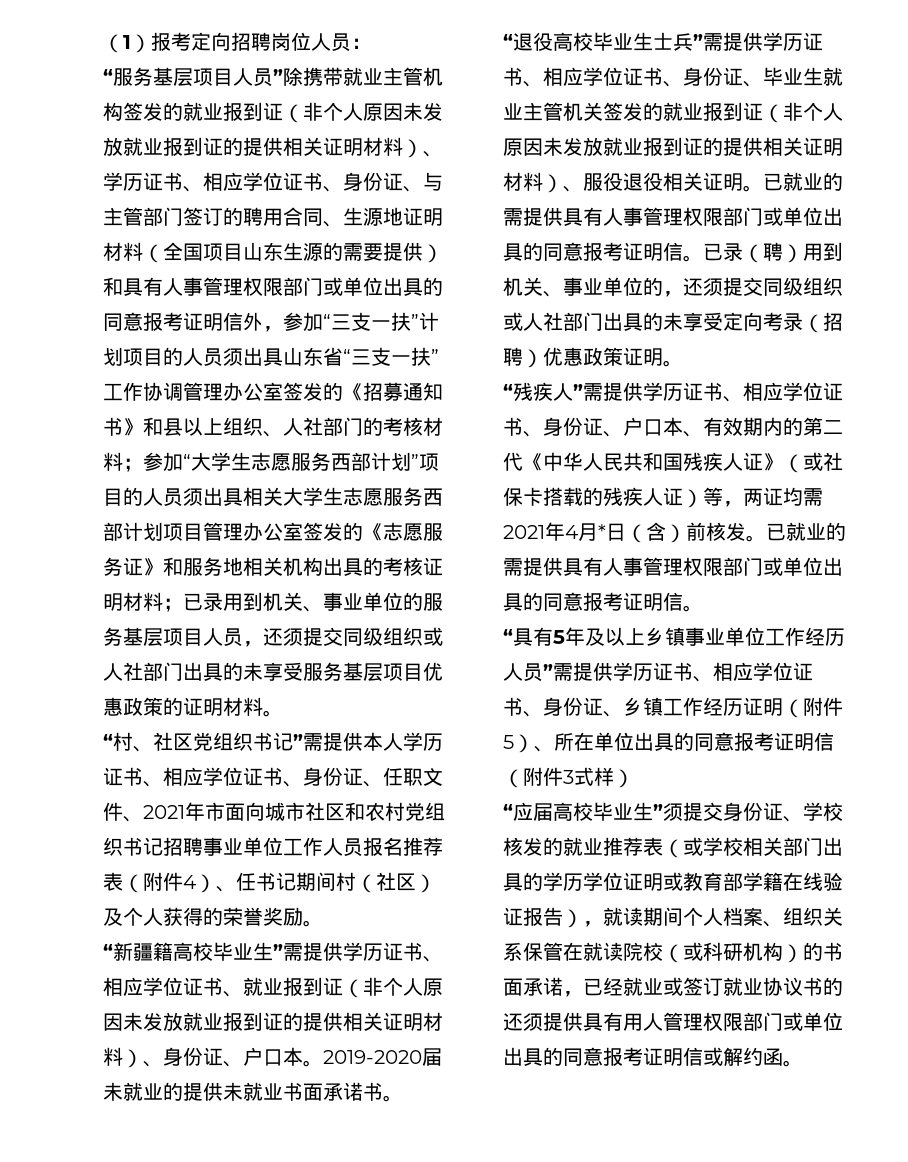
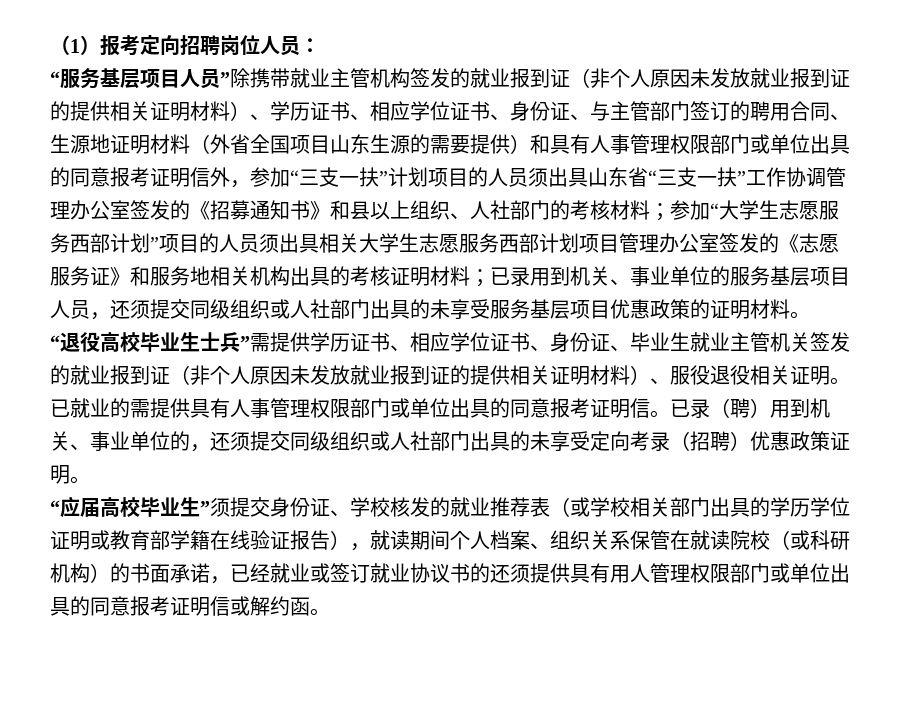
(163, 253) none -> [210,134,250,154] 外省
[103,732,443,752] [103,767,443,787] [103,802,445,822] [103,837,443,857] [103,872,436,893] [103,907,323,927] [103,942,443,962] [103,977,443,998] [103,1012,443,1031] [103,1047,442,1068] [103,1082,403,1102] // “村、社区党组织书记”需提供本人学历证书、相应学位证书、身份证、任职文件、2021年市面向城市社区和农村党组织书记招聘事业单位工作人员报名推荐表（附件4）、任书记期间村（社区）及个人获得的荣誉奖励。 // “新疆籍高校毕业生”需提供学历证书、相应学位证书、就业报到证（非个人原因未发放就业报到证的提供相关证明材料）、身份证、户口本。2019-2020届未就业的提供未就业书面承诺书。 -> (810, 315) none
[503,382,843,402] [503,417,843,437] [503,452,843,473] [503,487,823,508] [503,522,846,543] [503,557,843,576] [503,592,703,612] [503,627,845,646] [503,662,813,682] [503,697,843,718] [503,732,834,753] [503,767,634,788] // “残疾人”需提供学历证书、相应学位证书、身份证、户口本、有效期内的第二代《中华人民共和国残疾人证》（或社保卡搭载的残疾人证）等，两证均需2021年4月*日（含）前核发。已就业的需提供具有人事管理权限部门或单位出具的同意报考证明信。 // “具有5年及以上乡镇事业单位工作经历人员”需提供学历证书、相应学位证书、身份证、乡镇工作经历证明（附件5）、所在单位出具的同意报考证明信（附件3式样） -> (90, 480) none

